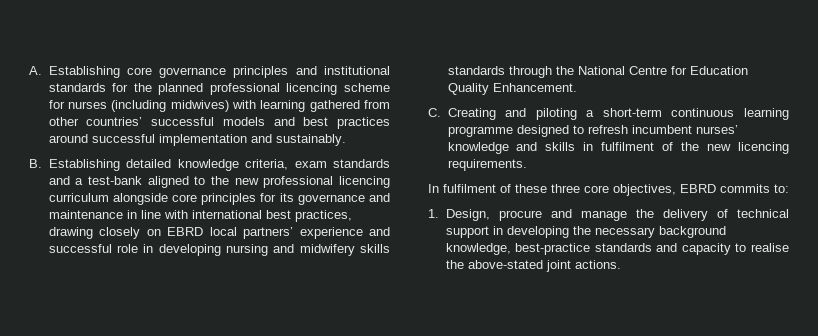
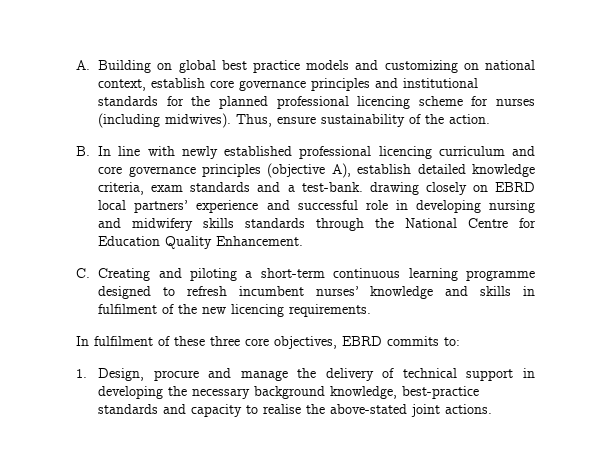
[48,66,120,78] Establishing -> [98,60,535,73] [98,78,206,91] Building on global best practice models and customizing on national context, establish
[170,100,390,112] [48,117,390,129] [48,134,346,146] [29,159,120,171] midwives) with learning gathered from other countries’ successful models and best practices around successful implementation and sustainably. // B. Establishing -> [165,113,491,128] [76,146,535,159] [98,163,412,178] midwives). Thus, ensure sustainability of the action. // B. In line with newly established professional licencing curriculum and core governance principles (objective A), establish
[87,176,390,188] [48,193,391,205] [48,210,352,222] test-bank aligned to the new professional licencing curriculum alongside core principles for its governance and maintenance in line with international best practices, -> [301,182,363,192] test-bank.

